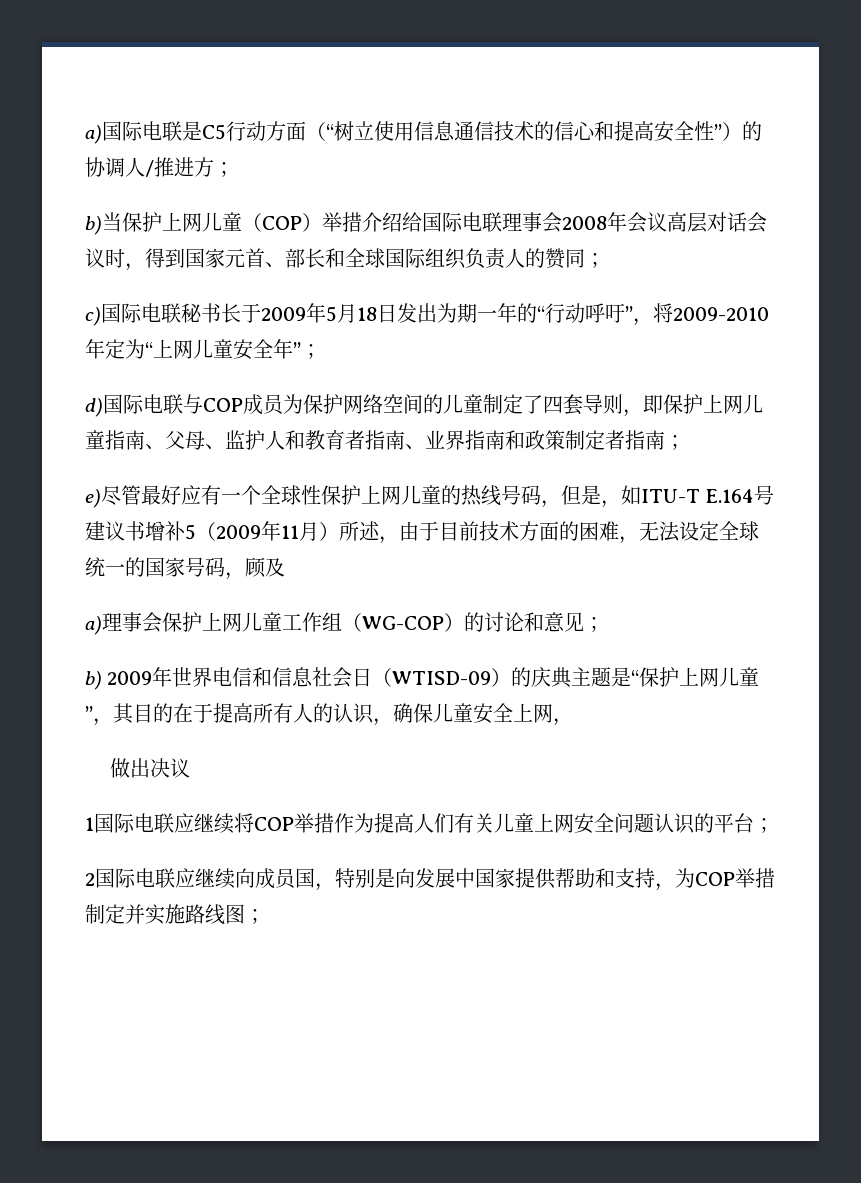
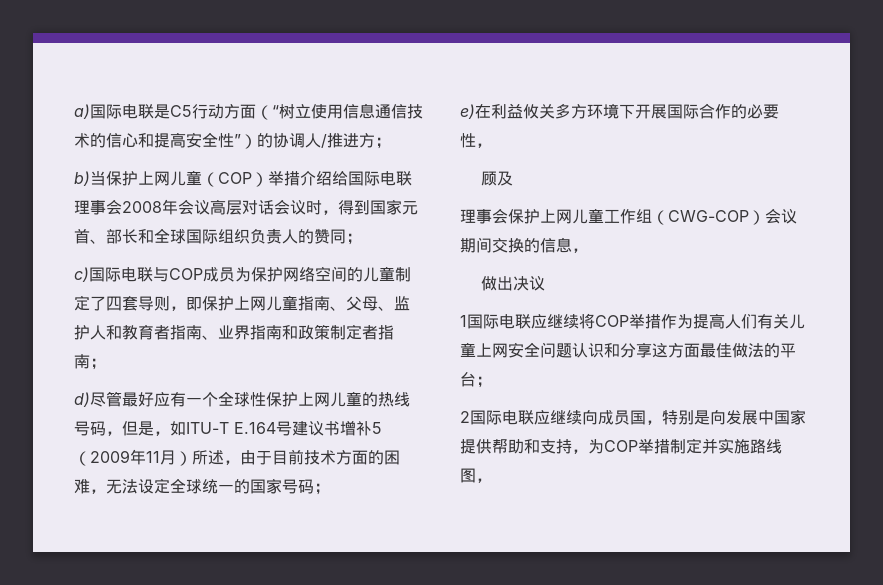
[181,303,769,326] [85,339,321,360] [85,394,183,417] 秘书长于2009年5月18日发出为期一年的“行动呼吁”，将2009-2010年定为“上网儿童安全年”； // d)国际电联 -> (153, 274) none
[85,489,101,508] e) -> [74,392,90,407] d)
[225,572,245,580] ， -> [314,483,330,495] [460,103,779,119] [460,133,492,148] ； // e)在利益攸关多方环境下开展国际合作的必要性， //
[85,616,102,635] a) -> (513, 178) none
[362,612,604,632] [85,667,760,690] [85,703,553,726] WG-COP）的讨论和意见； // b) 2009年世界电信和信息社会日（WTISD-09）的庆典主题是“保护上网儿童”，其目的在于提高所有人的认识，确保儿童安全上网 -> [668,208,797,225] [460,237,572,253] CWG-COP）会议期间交换的信息
(695, 823) none -> [604,343,764,358] 和分享这方面最佳做法
[245,909,265,924] ； -> [476,478,492,483] ，

